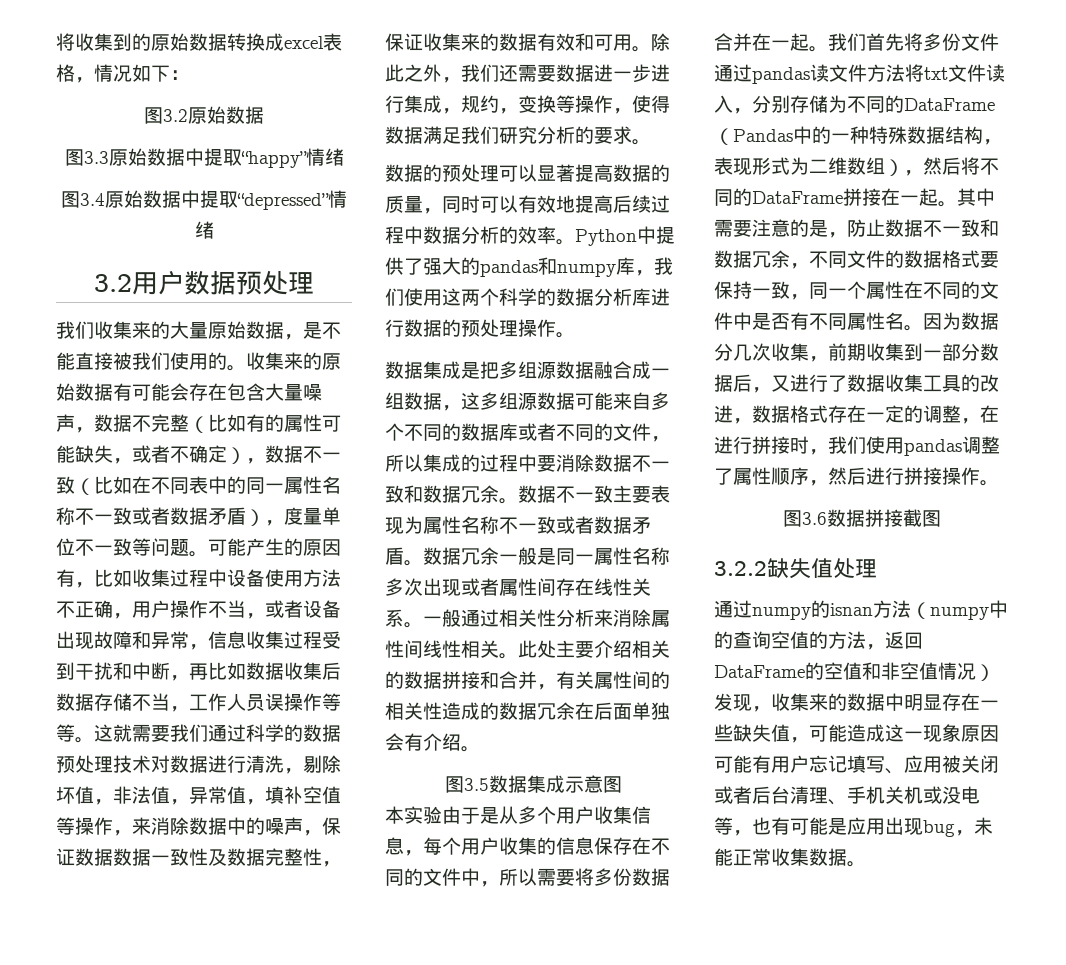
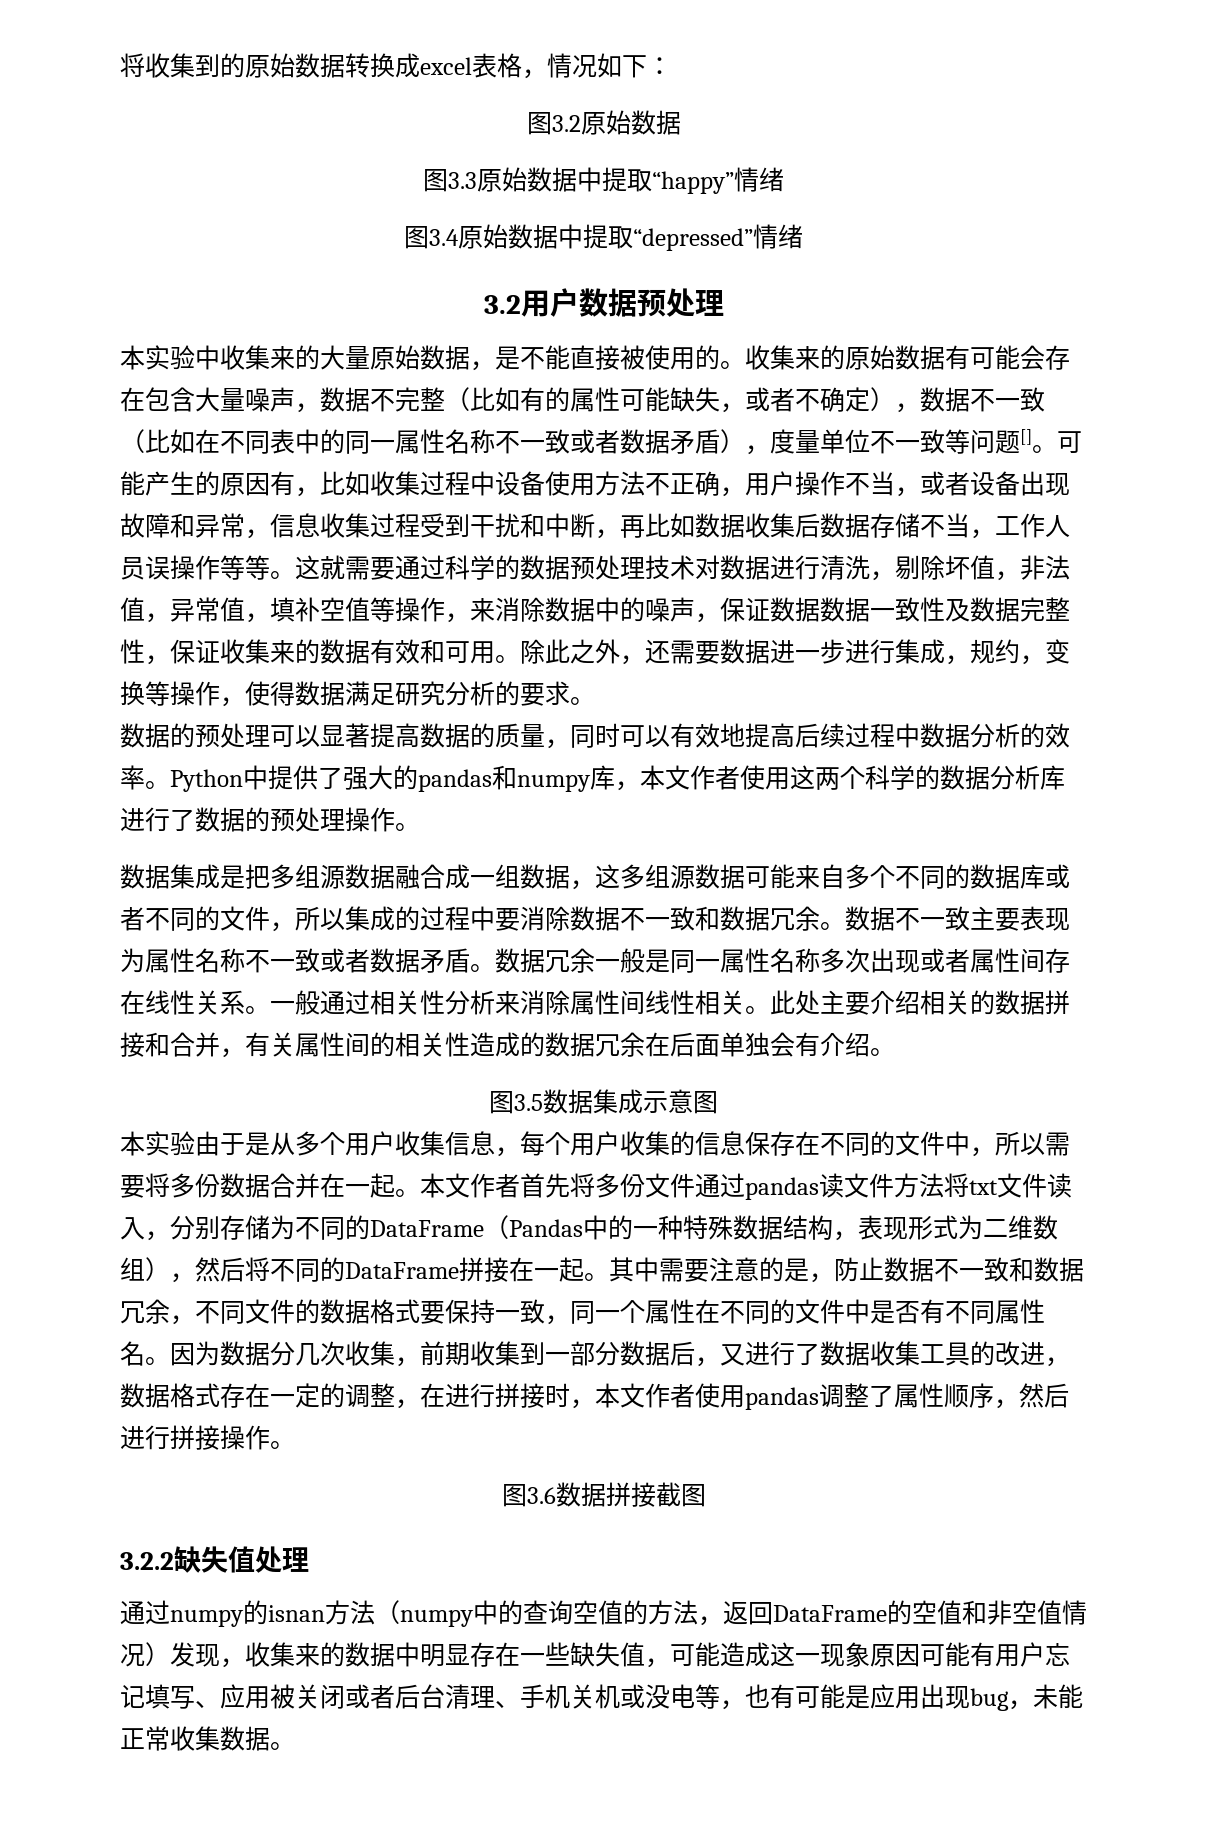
[56,321,94,339] 我们 -> [120,345,220,370] 本实验中
[132,352,170,370] 我们 -> (645, 357) none
(189, 547) none -> [1020,429,1032,445] []
[170,724,208,742] 我们 -> (395, 568) none
[461,64,499,82] 我们 -> (645, 660) none
[461,126,499,144] 我们 -> (395, 694) none
[654,257,673,275] [385,288,404,306] 我们 -> [640,765,740,790] 本文作者
(404, 328) none -> [170,809,195,831] 了
[828,33,866,51] 我们 -> [420,1173,520,1198] 本文作者
[828,436,866,454] 我们 -> [595,1383,695,1408] 本文作者

